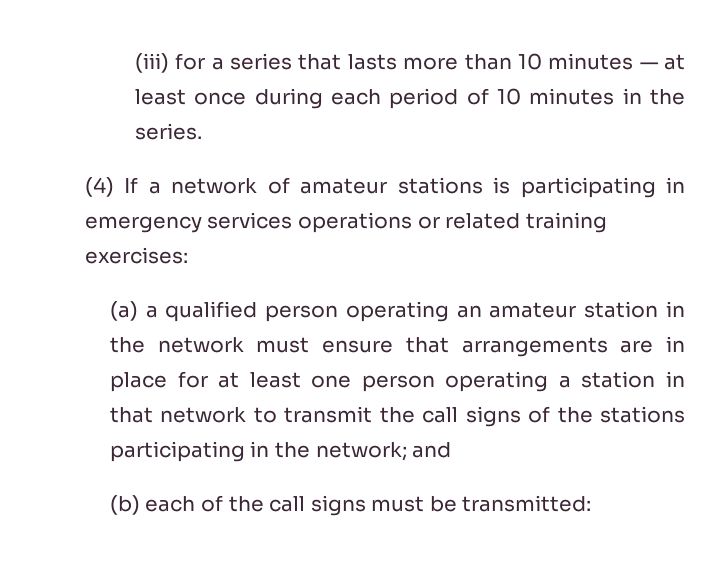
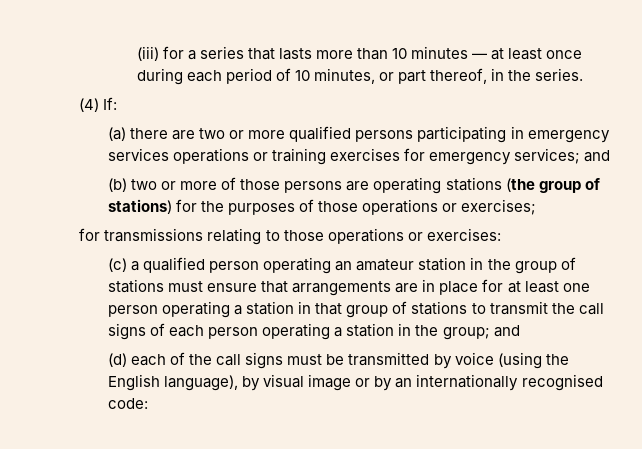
[529,88,615,105] minutes -> [313,68,488,84] minutes, or part thereof,
[124,177,511,194] If a network of amateur stations is -> [103,97,118,110] [108,126,414,142] If: // (a) there are two or more qualified persons
[445,212,607,233] related training -> [272,148,611,165] [108,177,600,194] [108,199,537,215] [79,228,423,245] training exercises for emergency services; and // (b) two or more of those persons are operating stations (the group of stations) for the purposes of those operations or exercises; // for transmissions relating to those operations or
[109,301,138,321] (a) -> [108,258,128,272] (c)
[157,337,244,353] network -> [514,257,576,274] [108,279,165,293] group of stations
[160,407,247,423] network -> [346,301,468,318] group of stations
[557,406,686,423] [109,441,452,462] [109,495,140,515] the stations participating in the network; and // (b) -> [169,323,520,340] [108,353,128,367] each person operating a station in the group; and // (d)
[462,495,592,512] transmitted: -> [348,352,569,369] [108,374,603,391] [108,398,149,409] transmitted by voice (using the English language), by visual image or by an internationally recognised code:

